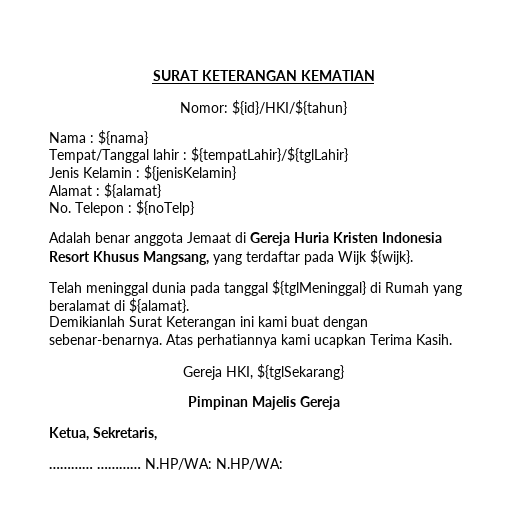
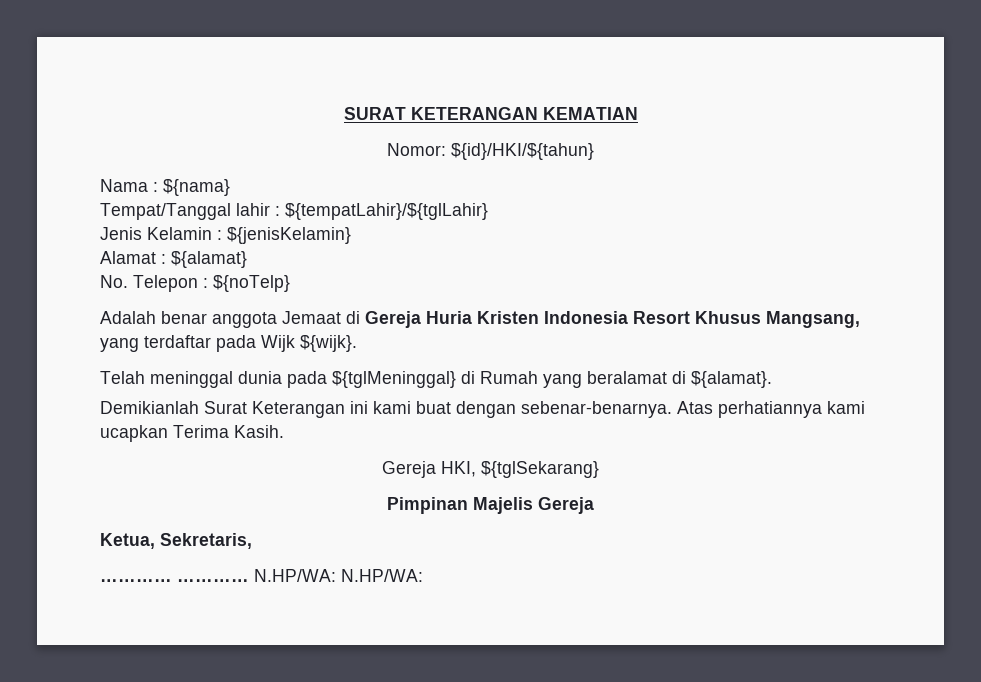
[224,282,268,296] tanggal -> (327, 379) none

